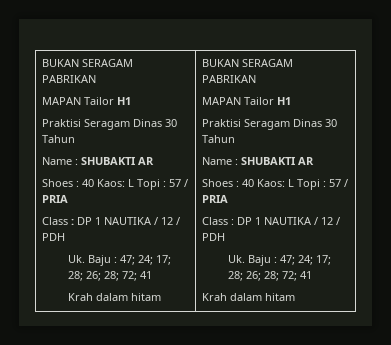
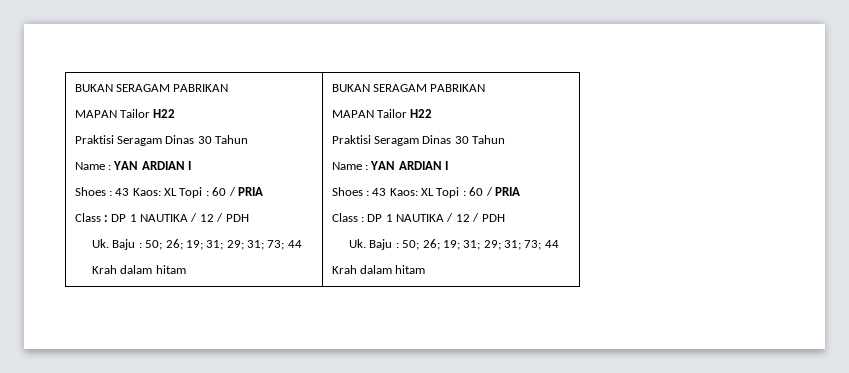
[42,59,134,67] [42,75,97,83] [42,97,132,105] [42,119,178,130] [42,135,76,143] [42,157,155,165] [42,179,182,190] BUKAN SERAGAM PABRIKAN // MAPAN Tailor H1 // Praktisi Seragam Dinas 30 Tahun // Name : SHUBAKTI AR // Shoes : 40 Kaos: L Topi : 57 -> [74,84,229,92] [74,109,176,118] [74,135,249,146] [74,161,192,170] [74,187,227,198] BUKAN SERAGAM PABRIKAN // MAPAN Tailor H22 // Praktisi Seragam Dinas 30 Tahun // Name : YAN ARDIAN I // Shoes : 43 Kaos: XL Topi : 60
[119,255,171,265] [67,271,152,281] 47; 24; 17; 28; 26; 28; 72; 41 -> [145,239,302,250] 50; 26; 19; 31; 29; 31; 73; 44
[277,97,292,105] [202,119,338,130] [202,135,236,143] [202,157,315,165] [202,179,342,190] H1 // Praktisi Seragam Dinas 30 Tahun // Name : SHUBAKTI AR // Shoes : 40 Kaos: L Topi : 57 -> [410,109,433,118] [331,135,506,146] [331,161,449,170] [331,187,484,198] H22 // Praktisi Seragam Dinas 30 Tahun // Name : YAN ARDIAN I // Shoes : 43 Kaos: XL Topi : 60
[279,255,331,265] [227,271,312,281] 47; 24; 17; 28; 26; 28; 72; 41 -> [402,239,559,250] 50; 26; 19; 31; 29; 31; 73; 44

